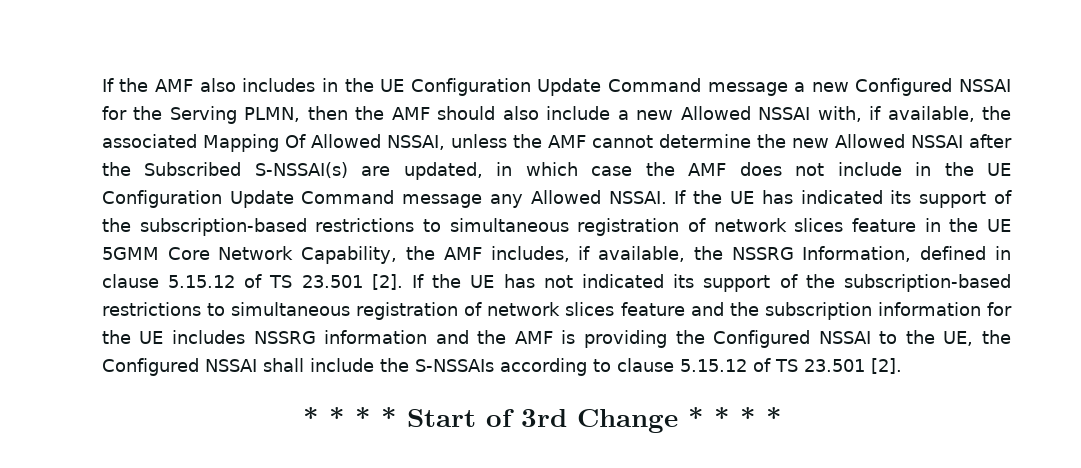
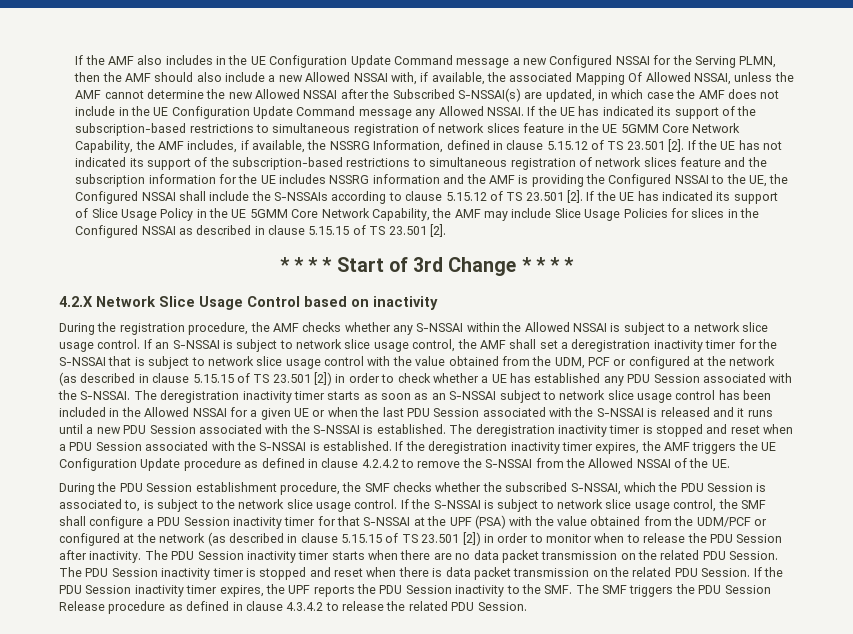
(902, 366) none -> [586,191,778,204] [75,208,760,221] [75,224,446,238] If the UE has indicated its support of Slice Usage Policy in the UE 5GMM Core Network Capability, the AMF may include Slice Usage Policies for slices in the Configured NSSAI as described in clause 5.15.15 of TS 23.501 [2].
(782, 417) none -> [59,296,438,310] [59,322,769,335] [59,339,777,352] [59,356,775,369] [59,372,793,386] [58,390,772,403] [59,407,773,420] [59,424,794,437] [59,441,777,454] [59,458,730,471] [59,482,767,495] [59,499,766,512] [59,515,767,529] [59,532,783,546] [59,550,779,563] [59,567,783,580] [59,584,771,597] [59,601,527,614] // 4.2.X Network Slice Usage Control based on inactivity // During the registration procedure, the AMF checks whether any S-NSSAI within the Allowed NSSAI is subject to a network slice usage control. If an S-NSSAI is subject to network slice usage control, the AMF shall set a deregistration inactivity timer for the S-NSSAI that is subject to network slice usage control with the value obtained from the UDM, PCF or configured at the network (as described in clause 5.15.15 of TS 23.501 [2]) in order to check whether a UE has established any PDU Session associated with the S-NSSAI. The deregistration inactivity timer starts as soon as an S-NSSAI subject to network slice usage control has been included in the Allowed NSSAI for a given UE or when the last PDU Session associated with the S-NSSAI is released and it runs until a new PDU Session associated with the S-NSSAI is established. The deregistration inactivity timer is stopped and reset when a PDU Session associated with the S-NSSAI is established. If the deregistration inactivity timer expires, the AMF triggers the UE Configuration Update procedure as defined in clause 4.2.4.2 to remove the S-NSSAI from the Allowed NSSAI of the UE. // During the PDU Session establishment procedure, the SMF checks whether the subscribed S-NSSAI, which the PDU Session is associated to, is subject to the network slice usage control. If the S-NSSAI is subject to network slice usage control, the SMF shall configure a PDU Session inactivity timer for that S-NSSAI at the UPF (PSA) with the value obtained from the UDM/PCF or configured at the network (as described in clause 5.15.15 of TS 23.501 [2]) in order to monitor when to release the PDU Session after inactivity. The PDU Session inactivity timer starts when there are no data packet transmission on the related PDU Session. The PDU Session inactivity timer is stopped and reset when there is data packet transmission on the related PDU Session. If the PDU Session inactivity timer expires, the UPF reports the PDU Session inactivity to the SMF. The SMF triggers the PDU Session Release procedure as defined in clause 4.3.4.2 to release the related PDU Session.

